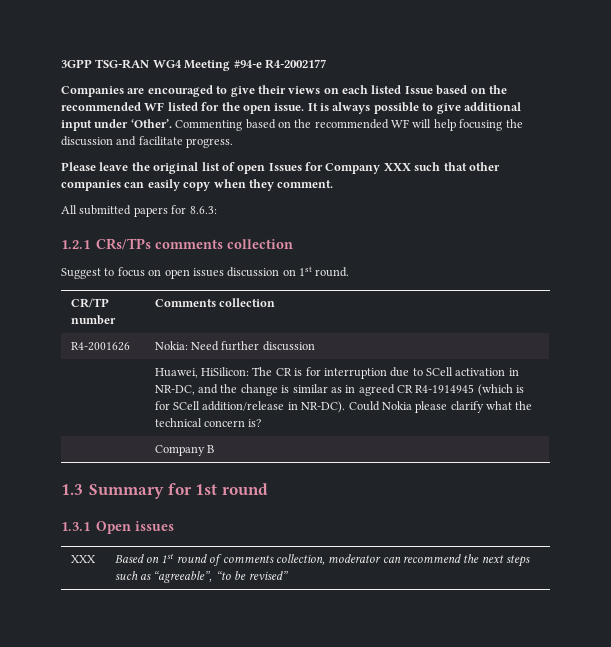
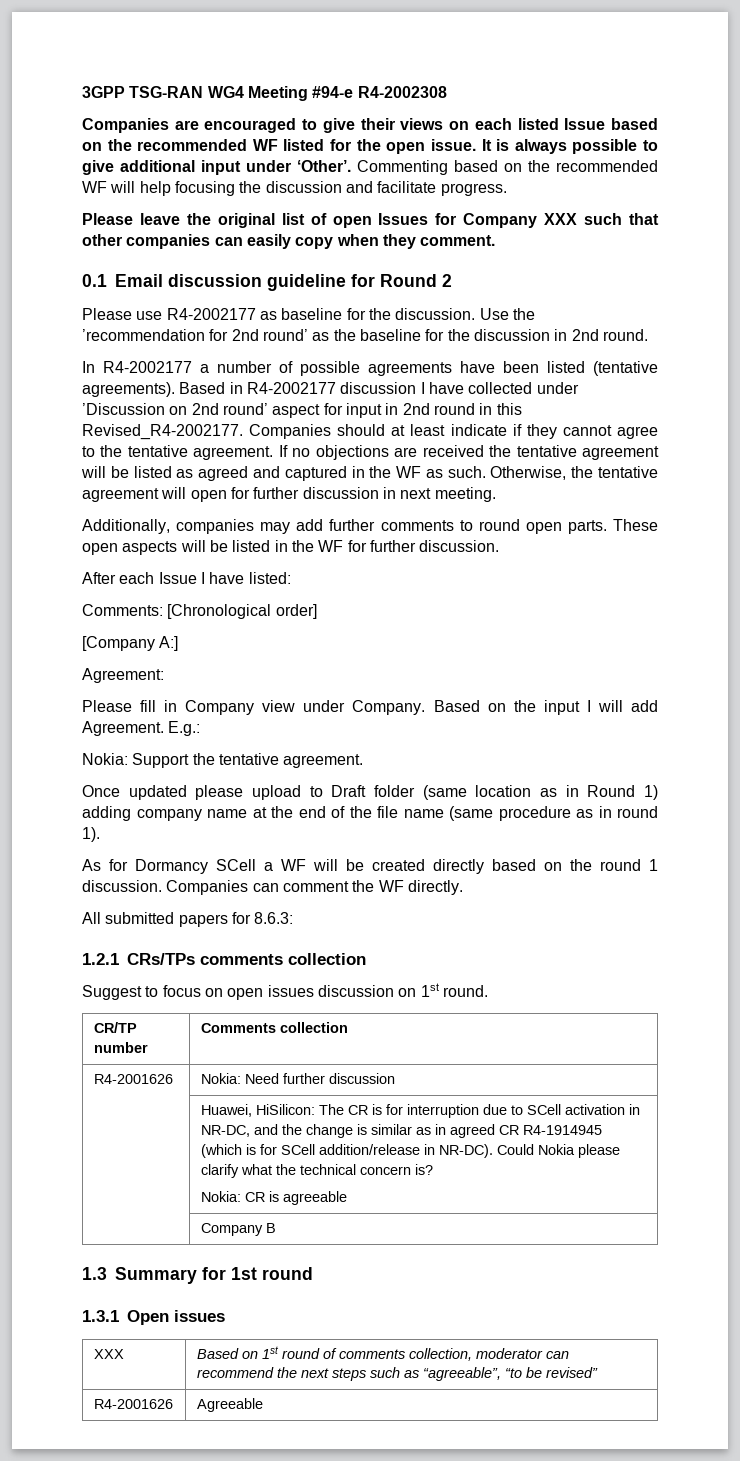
[264,59,326,69] R4-2002177 -> [357,86,447,98] R4-2002308
(334, 184) none -> [82,274,452,291] [82,308,535,320] [82,329,648,341] [82,361,658,376] [82,382,579,397] [82,403,522,418] [82,424,658,440] [82,445,659,460] [81,466,658,481] [82,487,496,502] [82,519,659,534] [82,540,500,555] [82,572,291,584] [82,604,317,619] [82,636,179,651] [82,668,164,683] [82,700,659,715] [82,721,201,736] [82,753,364,768] [82,785,658,800] [82,806,658,821] [82,827,100,842] [82,859,658,874] [82,880,463,895] // 0.1 Email discussion guideline for Round 2 // Please use R4-2002177 as baseline for the discussion. Use the ’recommendation for 2nd round’ as the baseline for the discussion in 2nd round. // In R4-2002177 a number of possible agreements have been listed (tentative agreements). Based in R4-2002177 discussion I have collected under ’Discussion on 2nd round’ aspect for input in 2nd round in this Revised_R4-2002177. Companies should at least indicate if they cannot agree to the tentative agreement. If no objections are received the tentative agreement will be listed as agreed and captured in the WF as such. Otherwise, the tentative agreement will open for further discussion in next meeting. // Additionally, companies may add further comments to round open parts. These open aspects will be listed in the WF for further discussion. // After each Issue I have listed: // Comments: [Chronological order] // [Company A:] // Agreement: // Please fill in Company view under Company. Based on the input I will add Agreement. E.g.: // Nokia: Support the tentative agreement. // Once updated please upload to Draft folder (same location as in Round 1) adding company name at the end of the file name (same procedure as in round 1). // As for Dormancy SCell a WF will be created directly based on the round 1 discussion. Companies can comment the WF directly.
(262, 423) none -> [200,1191,347,1205] // Nokia: CR is agreeable
(288, 575) none -> [93,1399,173,1409] [196,1398,263,1412] // R4-2001626 | Agreeable

